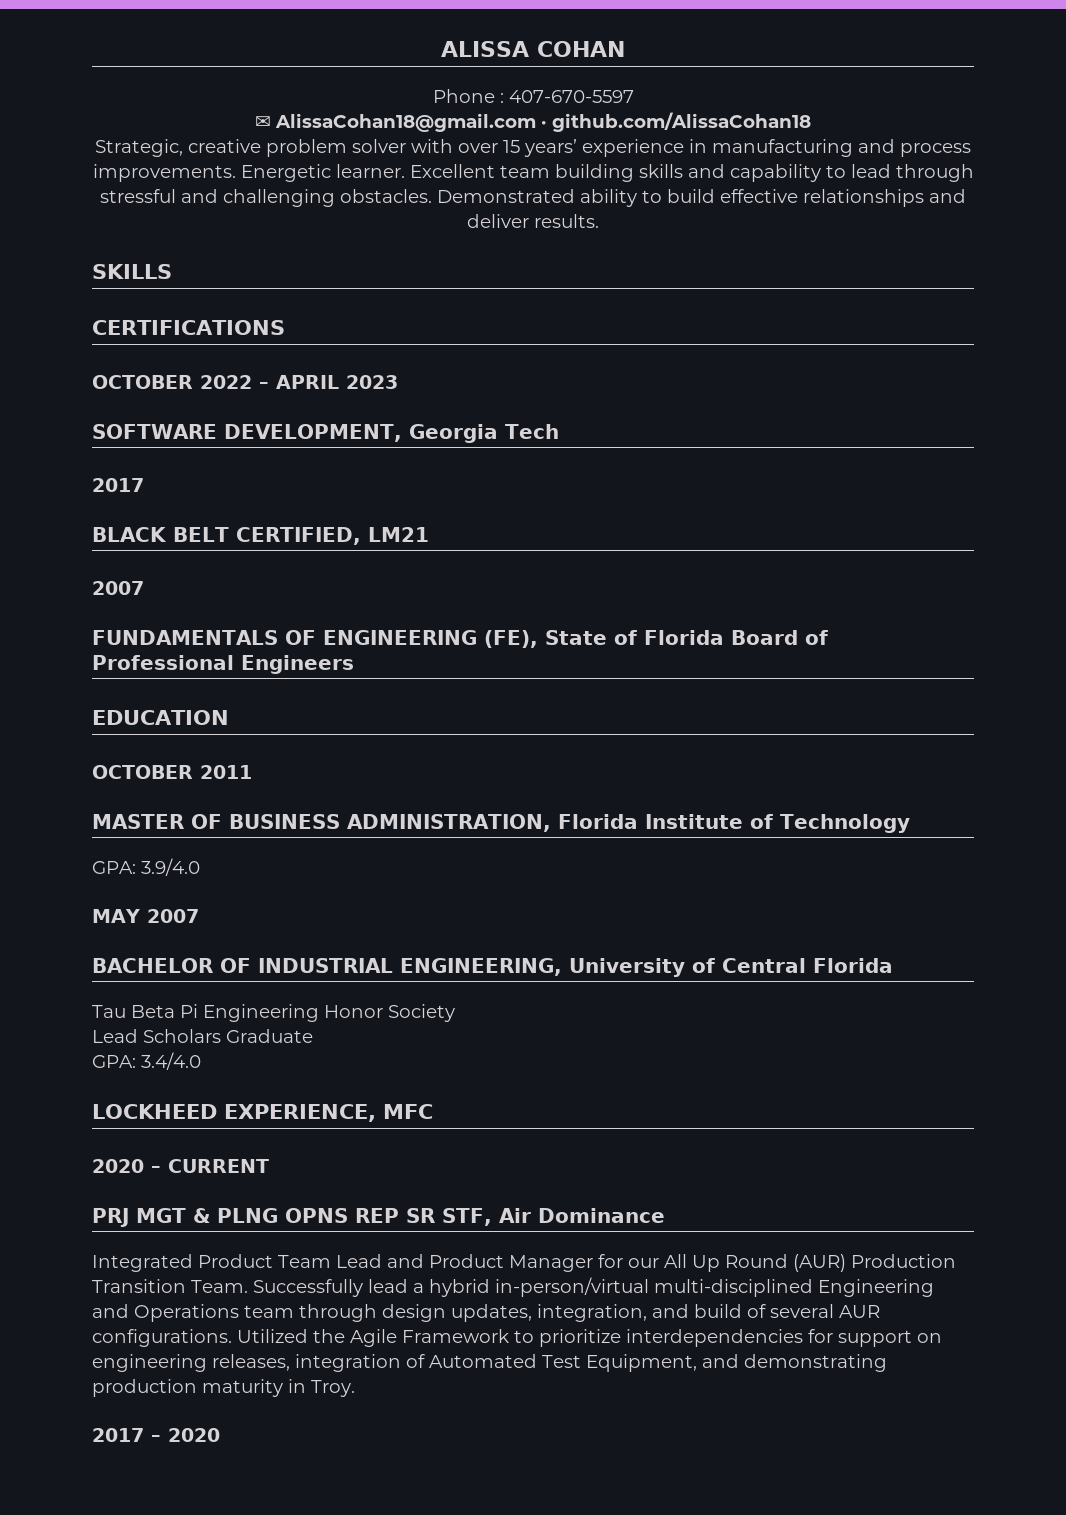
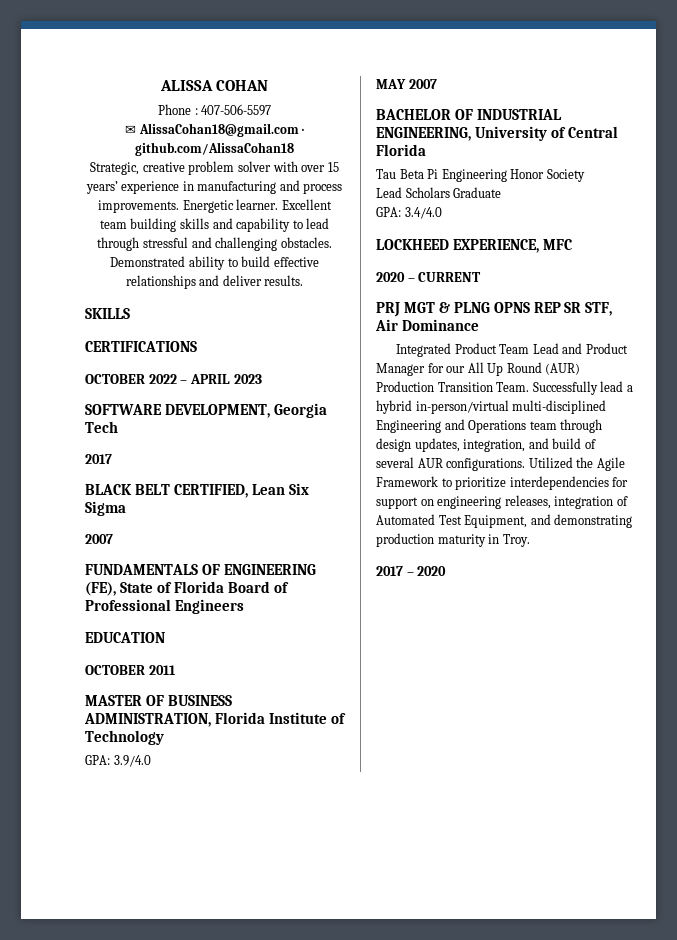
[508,90,634,103] 407-670-5597 -> [201,104,272,116] 407-506-5597
[367,527,429,542] LM21 -> [251,483,309,495] [85,501,126,516] Lean Six Sigma

